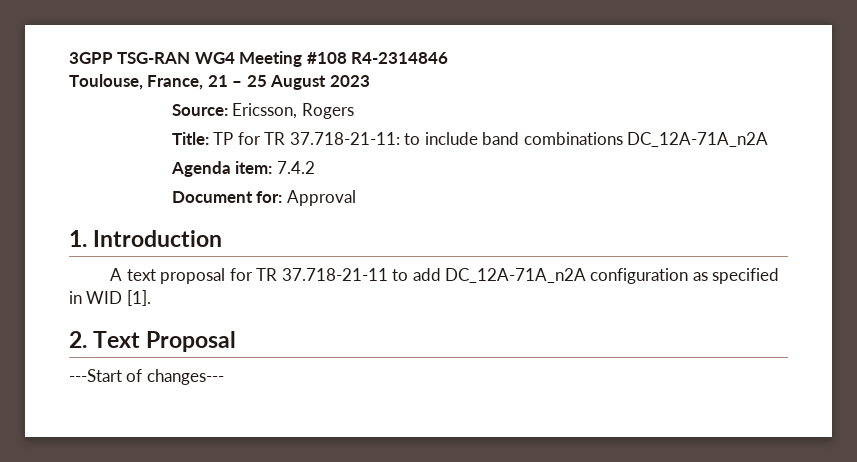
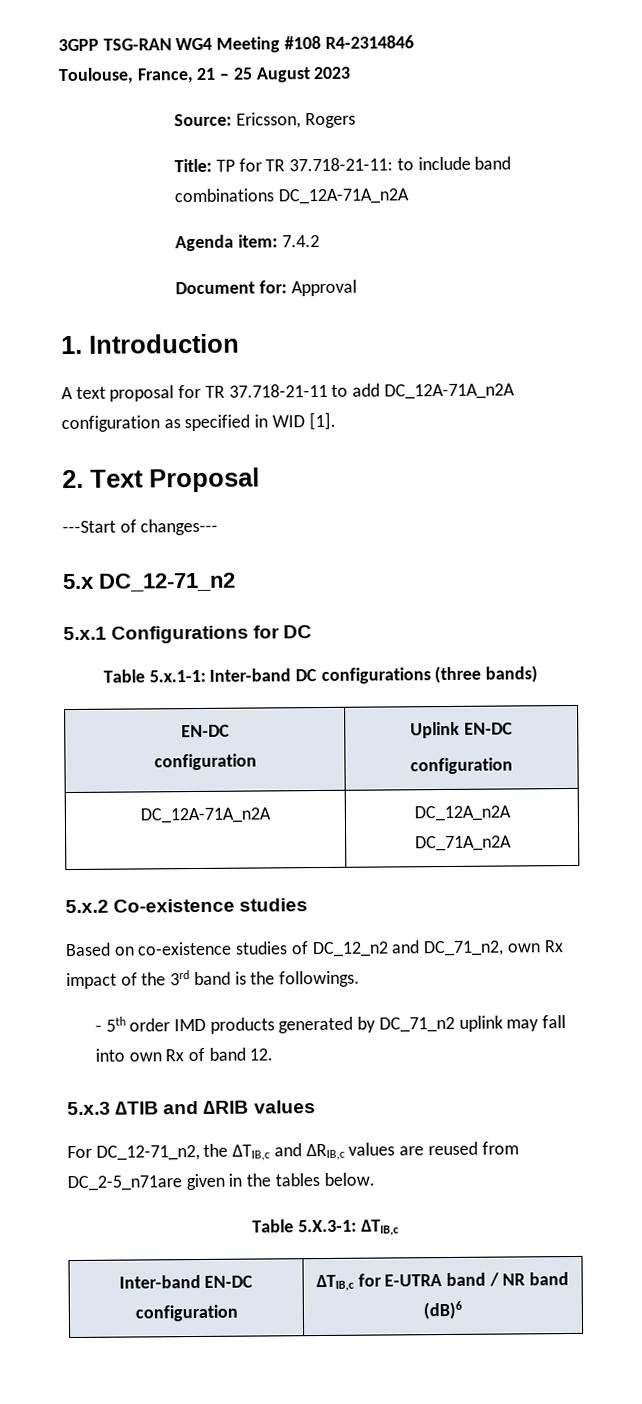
(224, 377) none -> [62,572,236,592] [63,625,313,644] [102,665,539,685] [180,724,230,738] [153,753,257,771] [410,721,513,739] [410,757,513,775] [140,807,271,824] [413,805,511,822] [414,835,512,852] [65,898,309,914] [65,940,564,958] [66,970,361,990] [94,1015,567,1034] [94,1047,274,1062] [67,1100,316,1116] [67,1141,519,1161] [67,1172,375,1192] [252,1219,399,1236] [118,1274,254,1289] [134,1304,238,1322] [315,1272,570,1292] [423,1300,462,1320] // 5.x DC_12-71_n2 // 5.x.1 Configurations for DC // Table 5.x.1-1: Inter-band DC configurations (three bands) // EN-DC // configuration | Uplink EN-DC // configuration // DC_12A-71A_n2A | DC_12A_n2A // DC_71A_n2A // 5.x.2 Co-existence studies // Based on co-existence studies of DC_12_n2 and DC_71_n2, own Rx impact of the 3rd band is the followings. // - 5th order IMD products generated by DC_71_n2 uplink may fall into own Rx of band 12. // 5.x.3 ∆TIB and ∆RIB values // For DC_12-71_n2, the ΔTIB,c and ΔRIB,c values are reused from DC_2-5_n71are given in the tables below. // Table 5.X.3-1: ΔTIB,c // Inter-band EN-DC configuration | ΔTIB,c for E-UTRA band / NR band (dB)6

